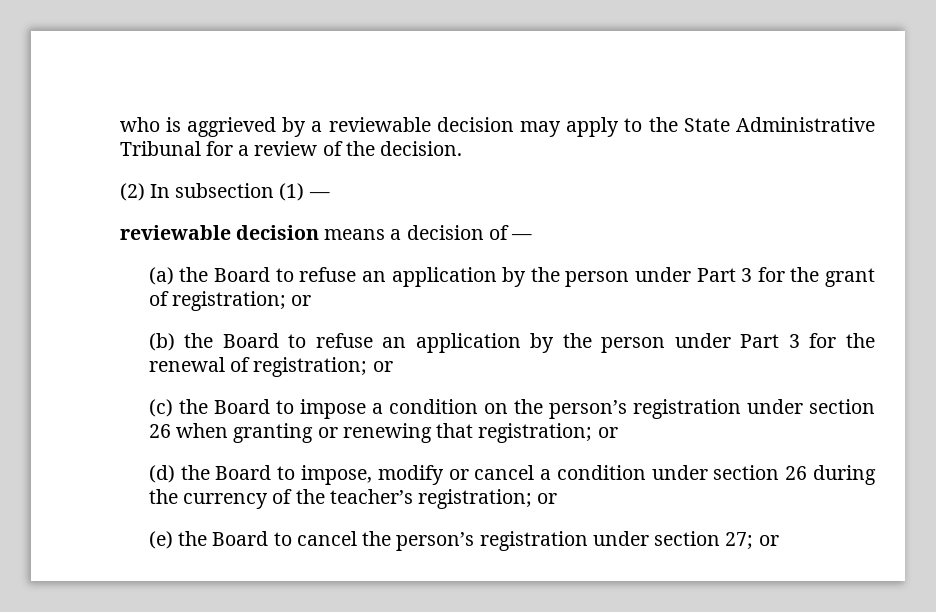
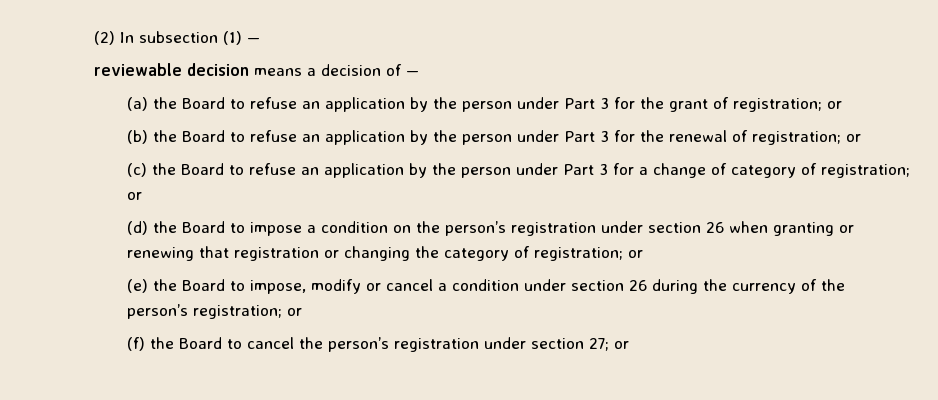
[119,117,875,137] [119,141,463,156] who is aggrieved by a reviewable decision may apply to the State Administrative Tribunal for a review of the decision. // -> (93, 38) none
(294, 407) none -> [249,163,911,178] [127,192,143,200] [127,221,246,235] refuse an application by the person under Part 3 for a change of category of registration; or // (d) the Board to
[478,423,618,443] [148,465,175,483] registration; or // (d) -> [234,246,644,261] [127,279,149,293] registration or changing the category of registration; or // (e)
[329,489,558,509] [148,531,173,549] teacher’s registration; or // (e) -> [127,304,303,319] [127,337,146,351] person’s registration; or // (f)

